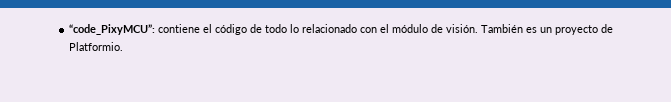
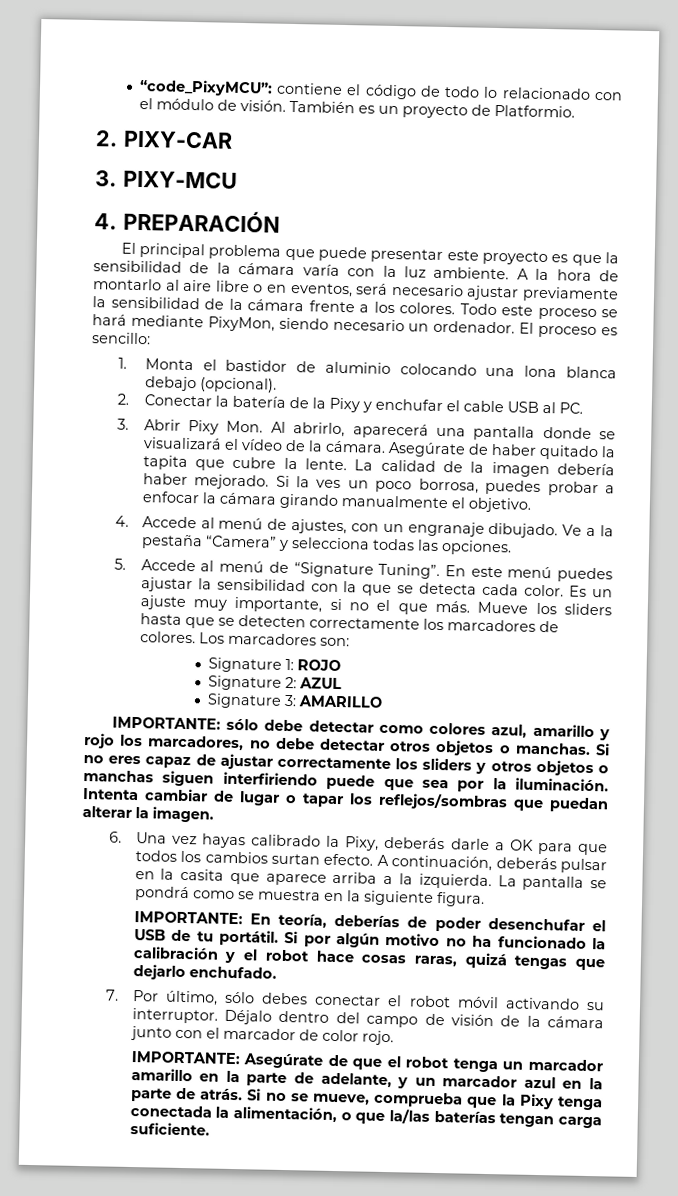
(124, 46) none -> [95,130,234,149] [95,170,239,189] [94,208,281,233] [120,242,620,267] [93,260,620,282] [93,278,619,303] [92,296,618,321] [92,314,619,339] [91,332,151,345] [117,357,617,379] [144,376,277,393] [116,393,583,414] [116,418,616,441] [142,437,616,461] [142,455,615,478] [142,473,616,497] [141,491,531,513] [114,515,615,539] [140,534,512,556] [113,558,614,583] [140,577,613,598] [139,595,612,616] [139,613,559,633] [139,631,350,647] [208,657,342,673] [208,675,343,691] [207,693,384,709] [111,716,610,741] [83,733,610,757] [83,753,609,777] [83,769,609,792] [82,787,609,813] [82,805,214,823] [108,831,608,856] [134,850,607,874] [134,868,607,891] [134,886,485,907] [133,911,606,932] [133,929,606,950] [132,946,606,971] [132,964,277,981] [105,989,605,1011] [131,1007,604,1029] [129,1025,394,1046] [130,1050,603,1073] [130,1067,603,1090] [130,1087,603,1111] [129,1104,602,1129] [129,1121,210,1136] // 2. PIXY-CAR // 3. PIXY-MCU // 4. PREPARACIÓN // El principal problema que puede presentar este proyecto es que la sensibilidad de la cámara varía con la luz ambiente. A la hora de montarlo al aire libre o en eventos, será necesario ajustar previamente la sensibilidad de la cámara frente a los colores. Todo este proceso se hará mediante PixyMon, siendo necesario un ordenador. El proceso es sencillo: // 1. Monta el bastidor de aluminio colocando una lona blanca debajo (opcional). // 2. Conectar la batería de la Pixy y enchufar el cable USB al PC. // 3. Abrir Pixy Mon. Al abrirlo, aparecerá una pantalla donde se visualizará el vídeo de la cámara. Asegúrate de haber quitado la tapita que cubre la lente. La calidad de la imagen debería haber mejorado. Si la ves un poco borrosa, puedes probar a enfocar la cámara girando manualmente el objetivo. // 4. Accede al menú de ajustes, con un engranaje dibujado. Ve a la pestaña “Camera” y selecciona todas las opciones. // 5. Accede al menú de “Signature Tuning”. En este menú puedes ajustar la sensibilidad con la que se detecta cada color. Es un ajuste muy importante, si no el que más. Mueve los sliders hasta que se detecten correctamente los marcadores de colores. Los marcadores son: // Signature 1: ROJO // Signature 2: AZUL // Signature 3: AMARILLO // IMPORTANTE: sólo debe detectar como colores azul, amarillo y rojo los marcadores, no debe detectar otros objetos o manchas. Si no eres capaz de ajustar correctamente los sliders y otros objetos o manchas siguen interfiriendo puede que sea por la iluminación. Intenta cambiar de lugar o tapar los reflejos/sombras que puedan alterar la imagen. // 6. Una vez hayas calibrado la Pixy, deberás darle a OK para que todos los cambios surtan efecto. A continuación, deberás pulsar en la casita que aparece arriba a la izquierda. La pantalla se pondrá como se muestra en la siguiente figura. // IMPORTANTE: En teoría, deberías de poder desenchufar el USB de tu portátil. Si por algún motivo no ha funcionado la calibración y el robot hace cosas raras, quizá tengas que dejarlo enchufado. // 7. Por último, sólo debes conectar el robot móvil activando su interruptor. Déjalo dentro del campo de visión de la cámara junto con el marcador de color rojo. // IMPORTANTE: Asegúrate de que el robot tenga un marcador amarillo en la parte de adelante, y un marcador azul en la parte de atrás. Si no se mueve, comprueba que la Pixy tenga conectada la alimentación, o que la/las baterías tengan carga suficiente.

